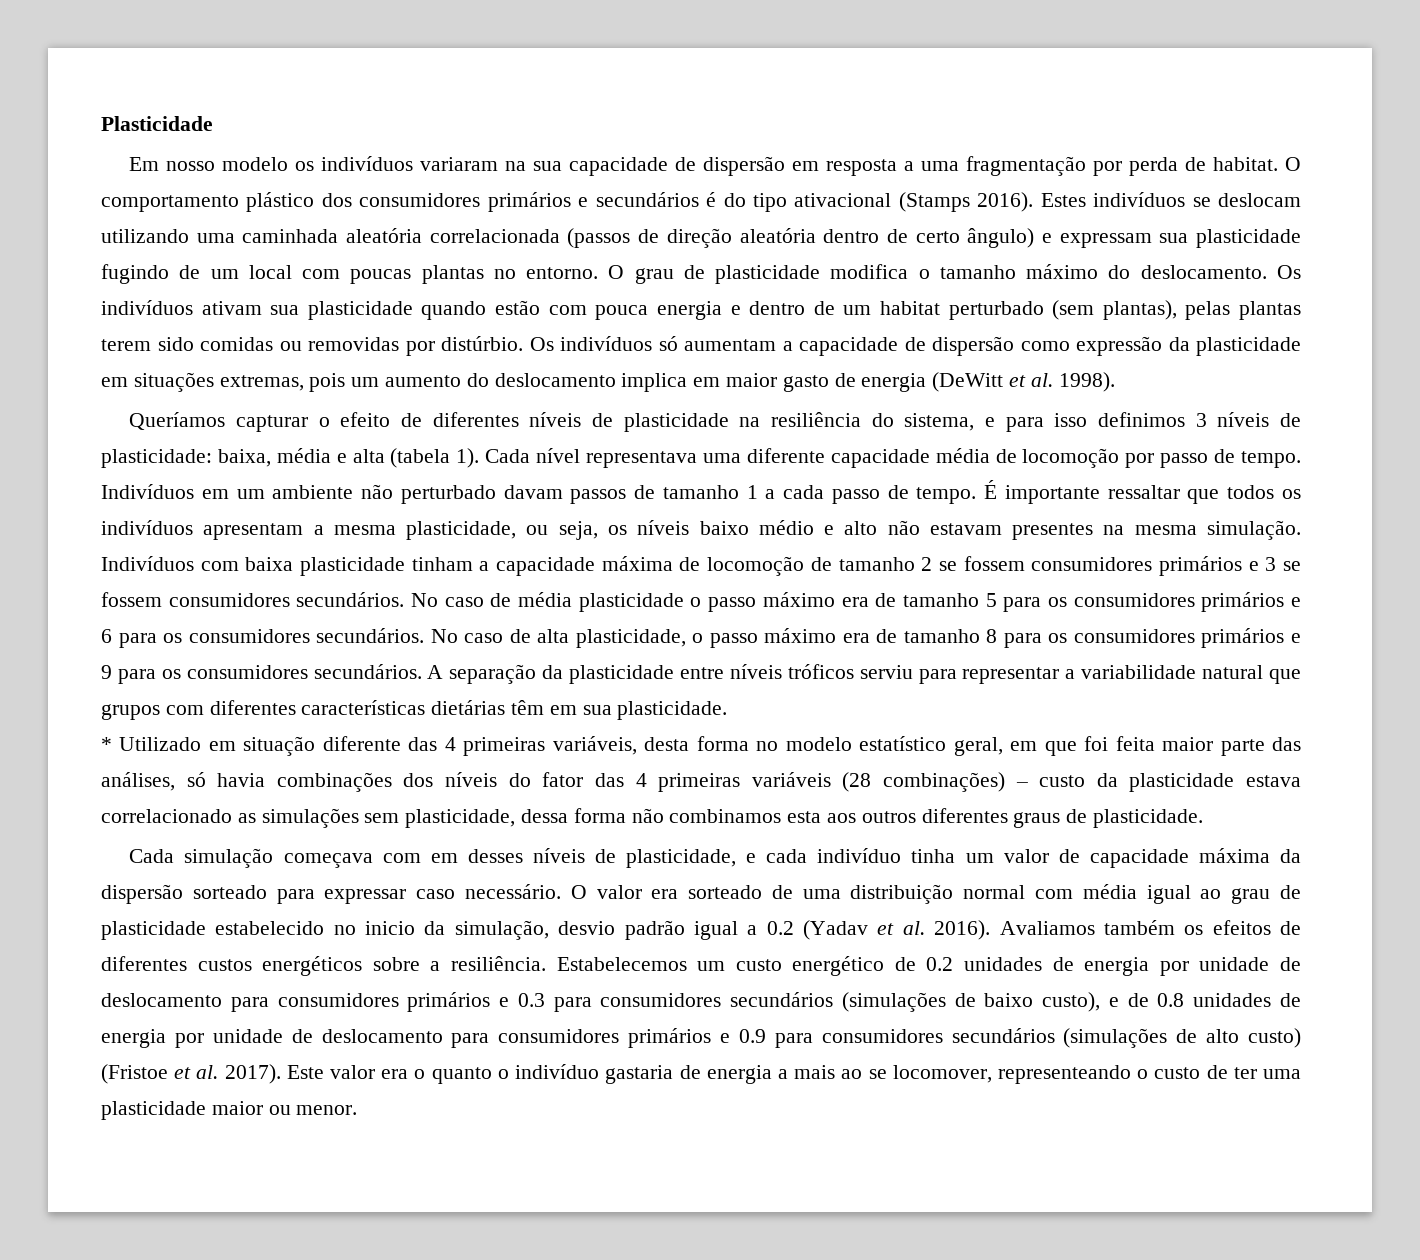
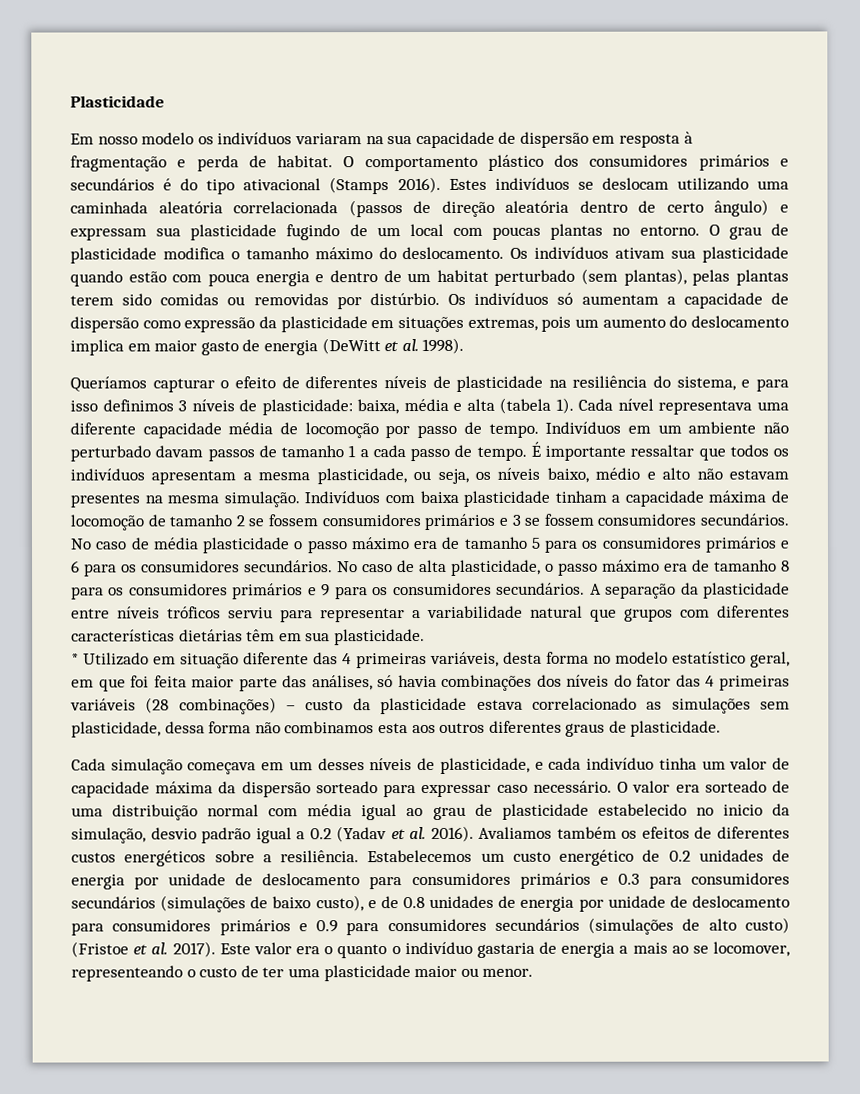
[904,156,1123,176] a uma fragmentação por -> [683,131,693,144] [70,155,187,172] à fragmentação e
[699,521,749,535] baixo -> [546,467,589,483] baixo,
[382,853,458,863] com em -> [261,761,313,771] em um

